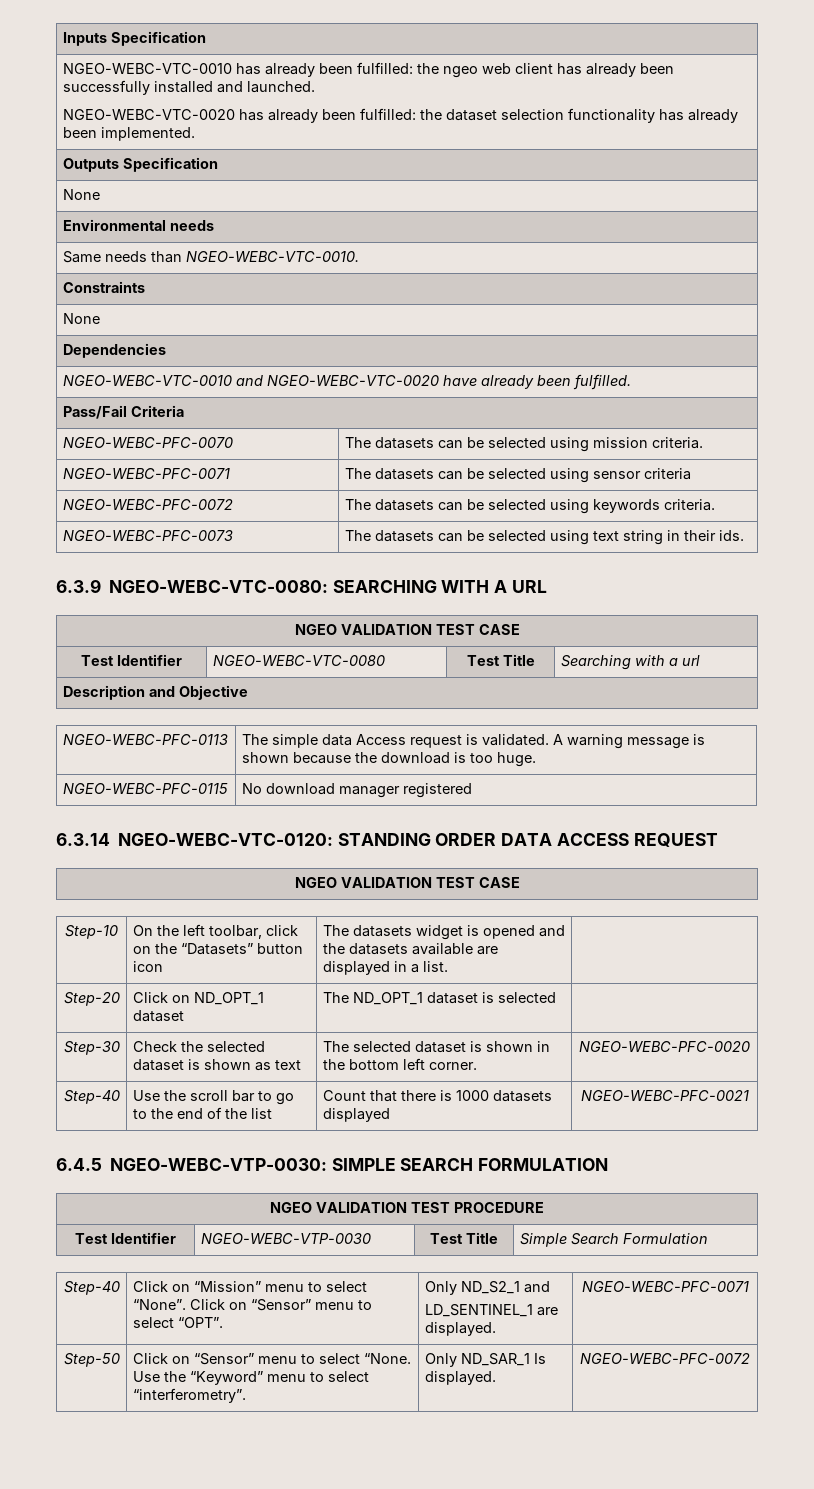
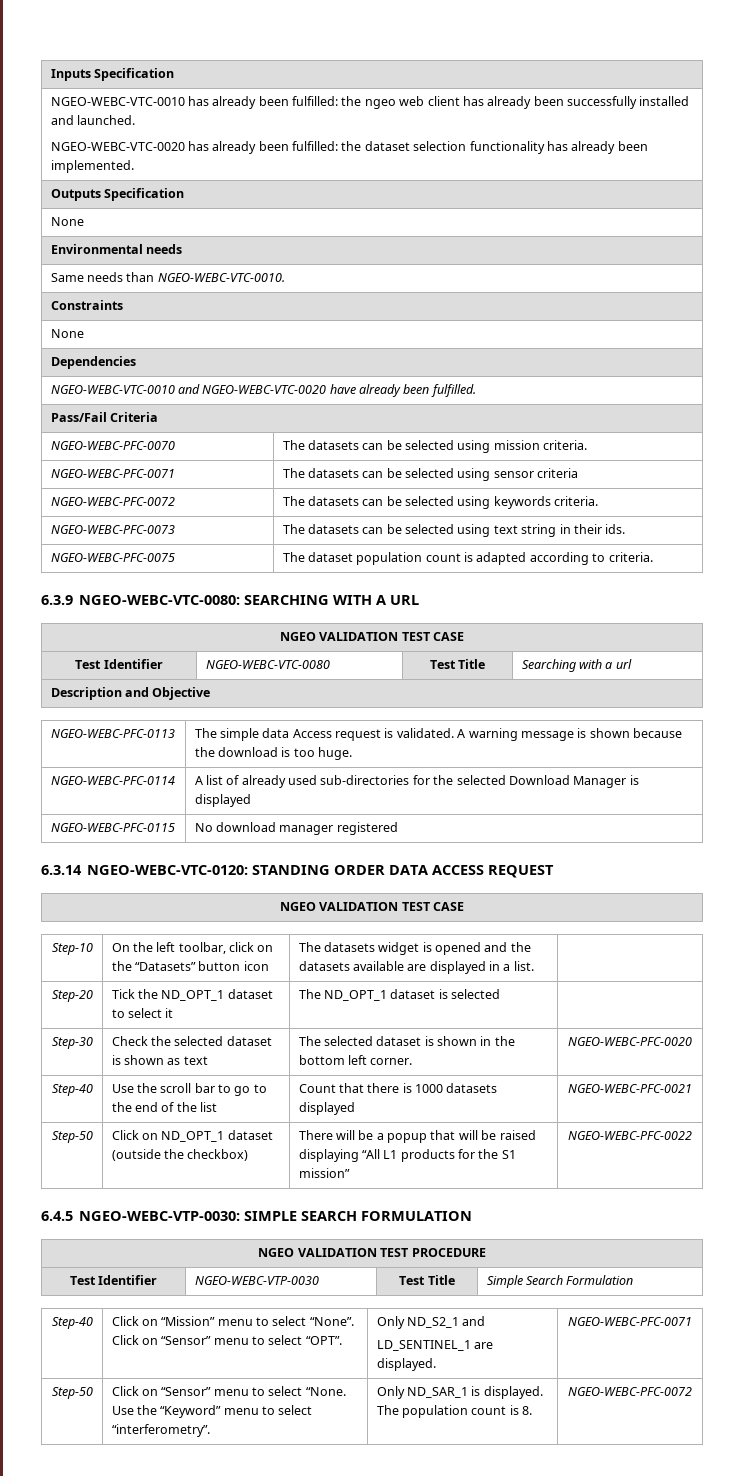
(744, 535) none -> [50,553,175,562] [282,552,653,565] // NGEO-WEBC-PFC-0075 | The dataset population count is adapted according to criteria.
(536, 759) none -> [50,776,175,785] [194,775,639,788] [194,794,251,807] // NGEO-WEBC-PFC-0114 | A list of already used sub-directories for the selected Download Manager is displayed
[132,992,264,1005] [132,1010,184,1022] Click on ND_OPT_1 dataset -> [111,989,273,1001] [111,1008,174,1018] Tick the ND_OPT_1 dataset to select it
(749, 1095) none -> [51,1131,93,1143] [111,1130,273,1142] [111,1149,249,1161] [298,1130,536,1143] [298,1149,516,1162] [298,1168,350,1178] [568,1131,692,1140] // Step-50 | Click on ND_OPT_1 dataset (outside the checkbox) | There will be a popup that will be raised displaying “All L1 products for the S1 mission” | NGEO-WEBC-PFC-0022
[533,1353,546,1364] [424,1371,496,1385] Is displayed. -> [471,1386,543,1399] [376,1405,533,1418] is displayed. The population count is 8.

